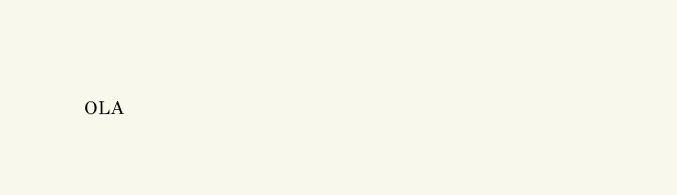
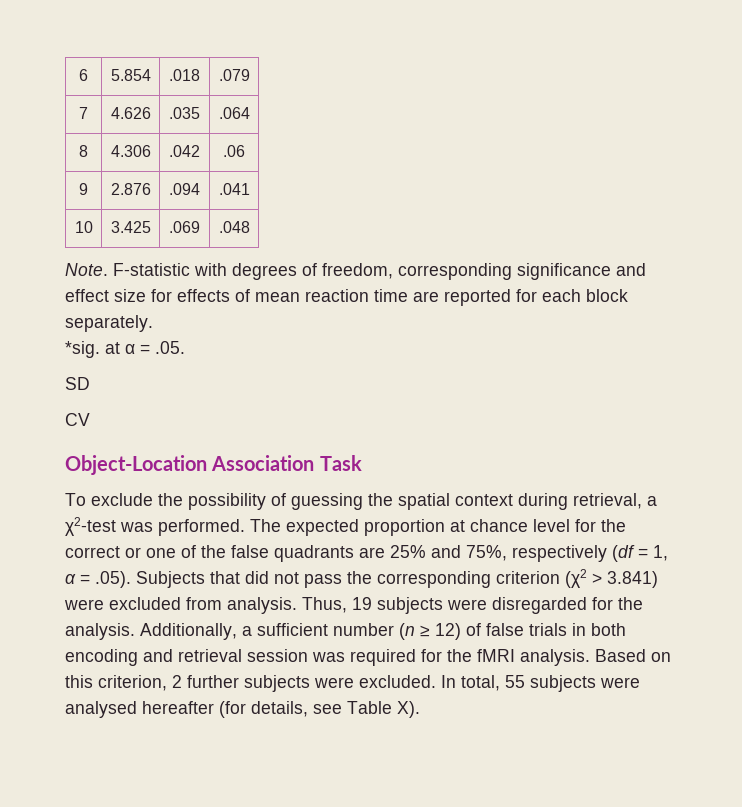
[84,100,125,115] OLA -> [79,69,88,81] [110,69,151,81] [169,69,200,81] [218,69,250,81] [79,107,88,119] [110,107,151,119] [169,107,200,119] [218,107,250,119] [79,145,88,157] [110,145,151,157] [169,145,200,157] [223,145,245,157] [79,183,88,195] [110,183,151,195] [169,183,200,195] [218,183,250,195] [74,221,93,233] [110,221,151,233] [169,221,200,233] [218,221,250,233] [65,263,646,280] [65,289,628,306] [65,315,153,332] [65,341,185,358] [65,377,90,390] [65,413,90,426] [65,455,362,475] [65,493,657,510] [65,517,626,536] [65,545,668,562] [65,569,658,588] [64,597,643,614] [65,623,626,640] [65,649,671,666] [65,675,640,692] [65,701,420,718] 6 | 5.854 | .018 | .079 // 7 | 4.626 | .035 | .064 // 8 | 4.306 | .042 | .06 // 9 | 2.876 | .094 | .041 // 10 | 3.425 | .069 | .048 // Note. F-statistic with degrees of freedom, corresponding significance and effect size for effects of mean reaction time are reported for each block separately. // *sig. at α = .05. // SD // CV // Object-Location Association Task // To exclude the possibility of guessing the spatial context during retrieval, a χ2-test was performed. The expected proportion at chance level for the correct or one of the false quadrants are 25% and 75%, respectively (df = 1, α = .05). Subjects that did not pass the corresponding criterion (χ2 > 3.841) were excluded from analysis. Thus, 19 subjects were disregarded for the analysis. Additionally, a sufficient number (n ≥ 12) of false trials in both encoding and retrieval session was required for the fMRI analysis. Based on this criterion, 2 further subjects were excluded. In total, 55 subjects were analysed hereafter (for details, see Table X).

